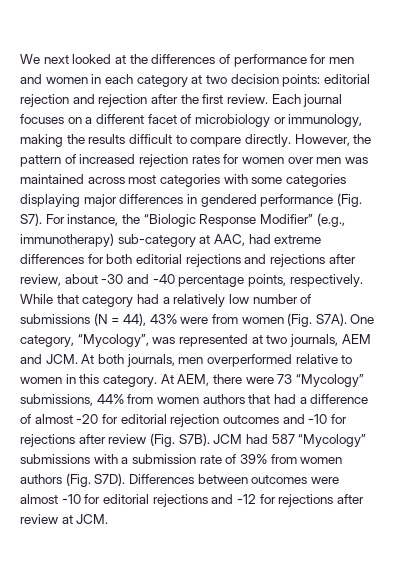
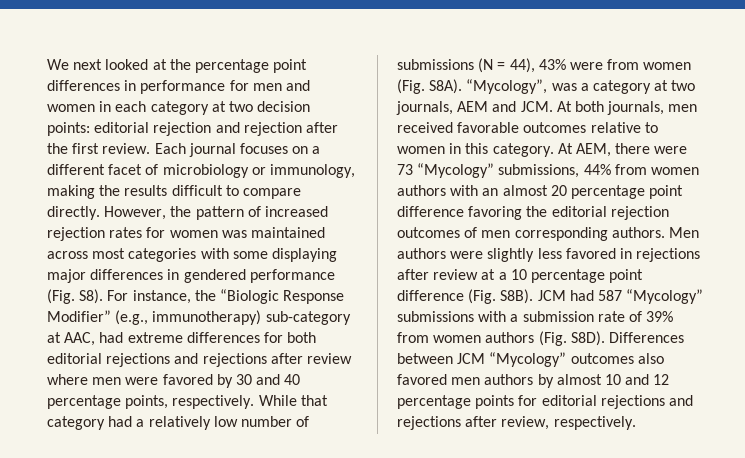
[151,54,230,64] differences of -> [194,59,308,73] [47,80,137,91] percentage point differences in
[287,157,342,164] over men -> (218, 234) none
[285,174,346,187] categories -> (268, 255) none
[20,213,42,226] S7). -> [79,289,104,304] S8).
[20,274,175,286] review, about -30 and -40 -> [306,353,352,364] [47,374,301,388] review where men were favored by 30 and 40
[315,313,375,326] [20,334,248,347] S7A). One category, “Mycology”, was represented -> [429,79,651,94] S8A). “Mycology”, was a category
[206,354,292,367] overperformed -> [397,122,587,133] received favorable outcomes
[248,394,369,404] [20,414,347,427] [20,433,210,447] that had a difference of almost -20 for editorial rejection outcomes and -10 for rejections after review (Fig. S7B). -> [450,185,684,199] [397,206,669,220] [397,227,699,241] [397,248,701,262] [397,269,644,283] [397,289,534,304] with an almost 20 percentage point difference favoring the editorial rejection outcomes of men corresponding authors. Men authors were slightly less favored in rejections after review at a 10 percentage point difference (Fig. S8B).
[94,473,126,486] S7D). -> [570,331,605,346] S8D).
[251,475,339,484] [20,494,364,507] [20,514,109,524] outcomes were almost -10 for editorial rejections and -12 for rejections after review at JCM. -> [457,352,664,367] [397,374,670,388] [397,395,693,409] [397,416,636,430] JCM “Mycology” outcomes also favored men authors by almost 10 and 12 percentage points for editorial rejections and rejections after review, respectively.

